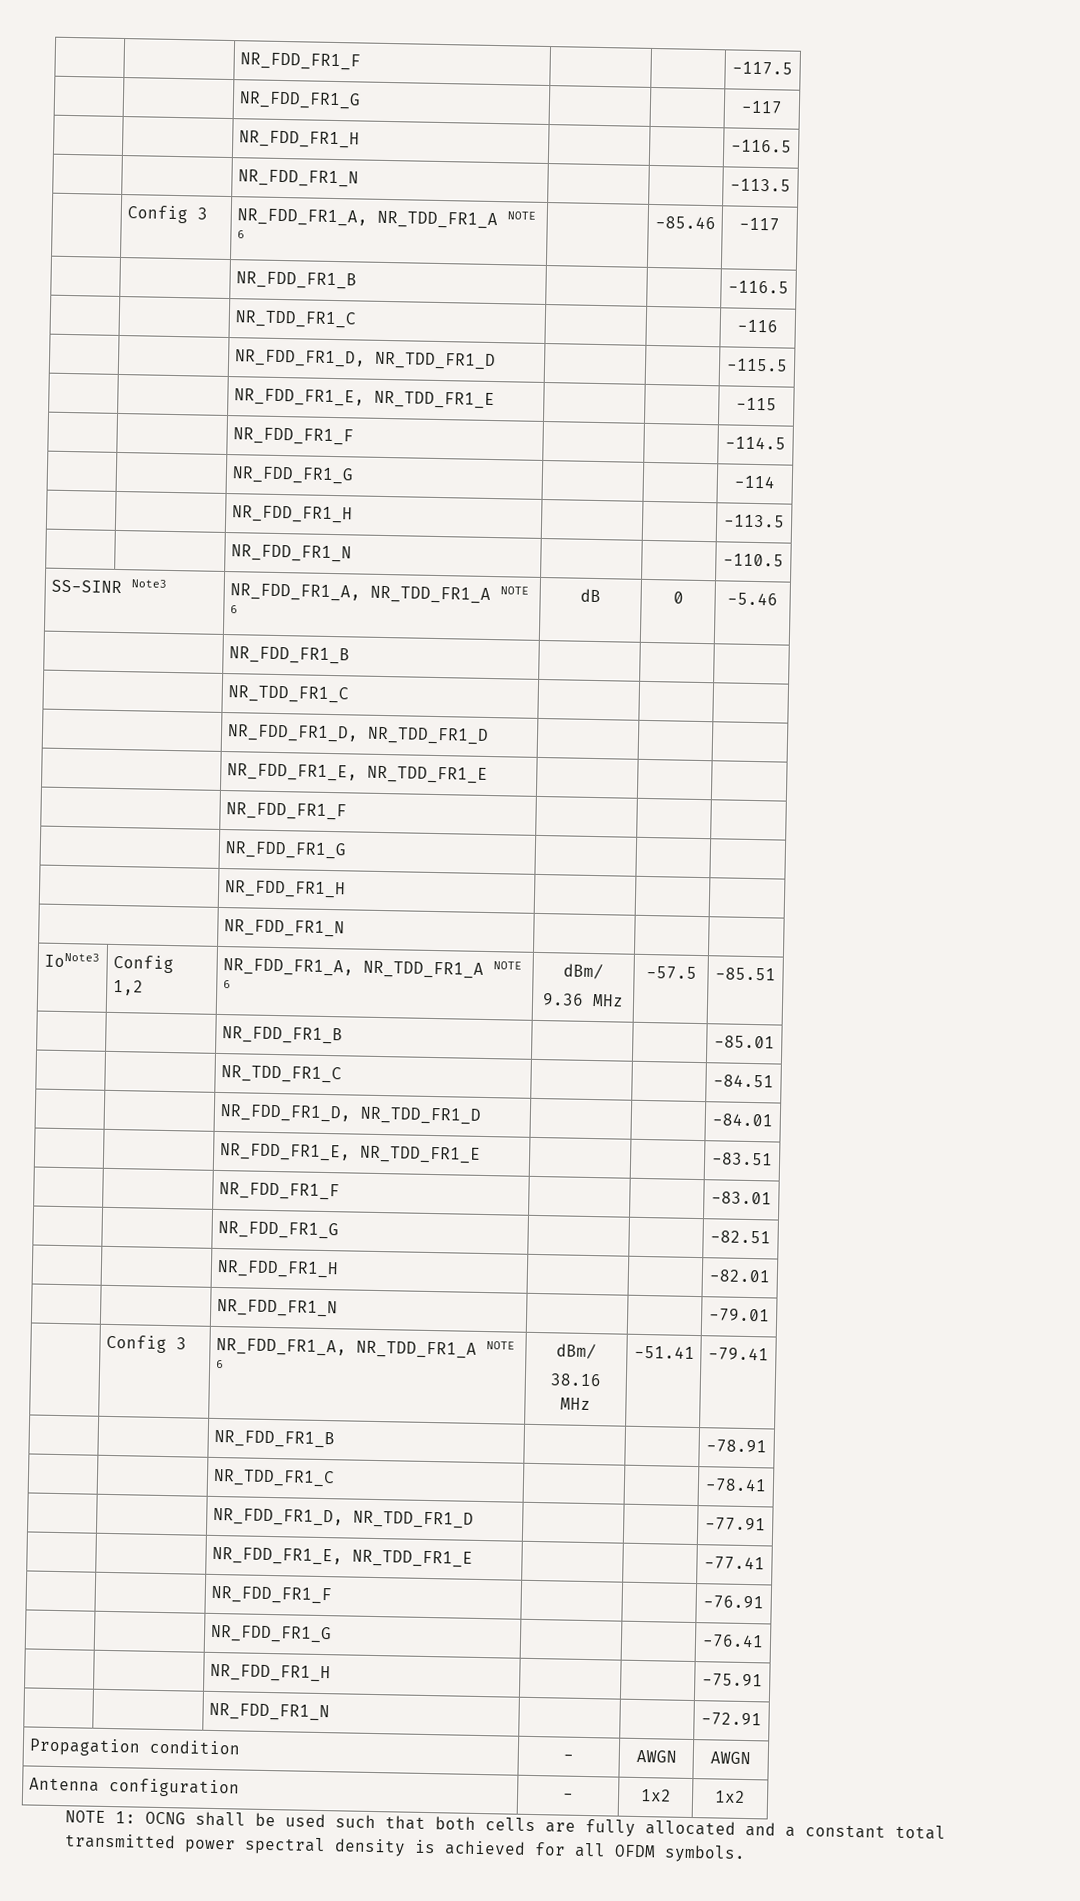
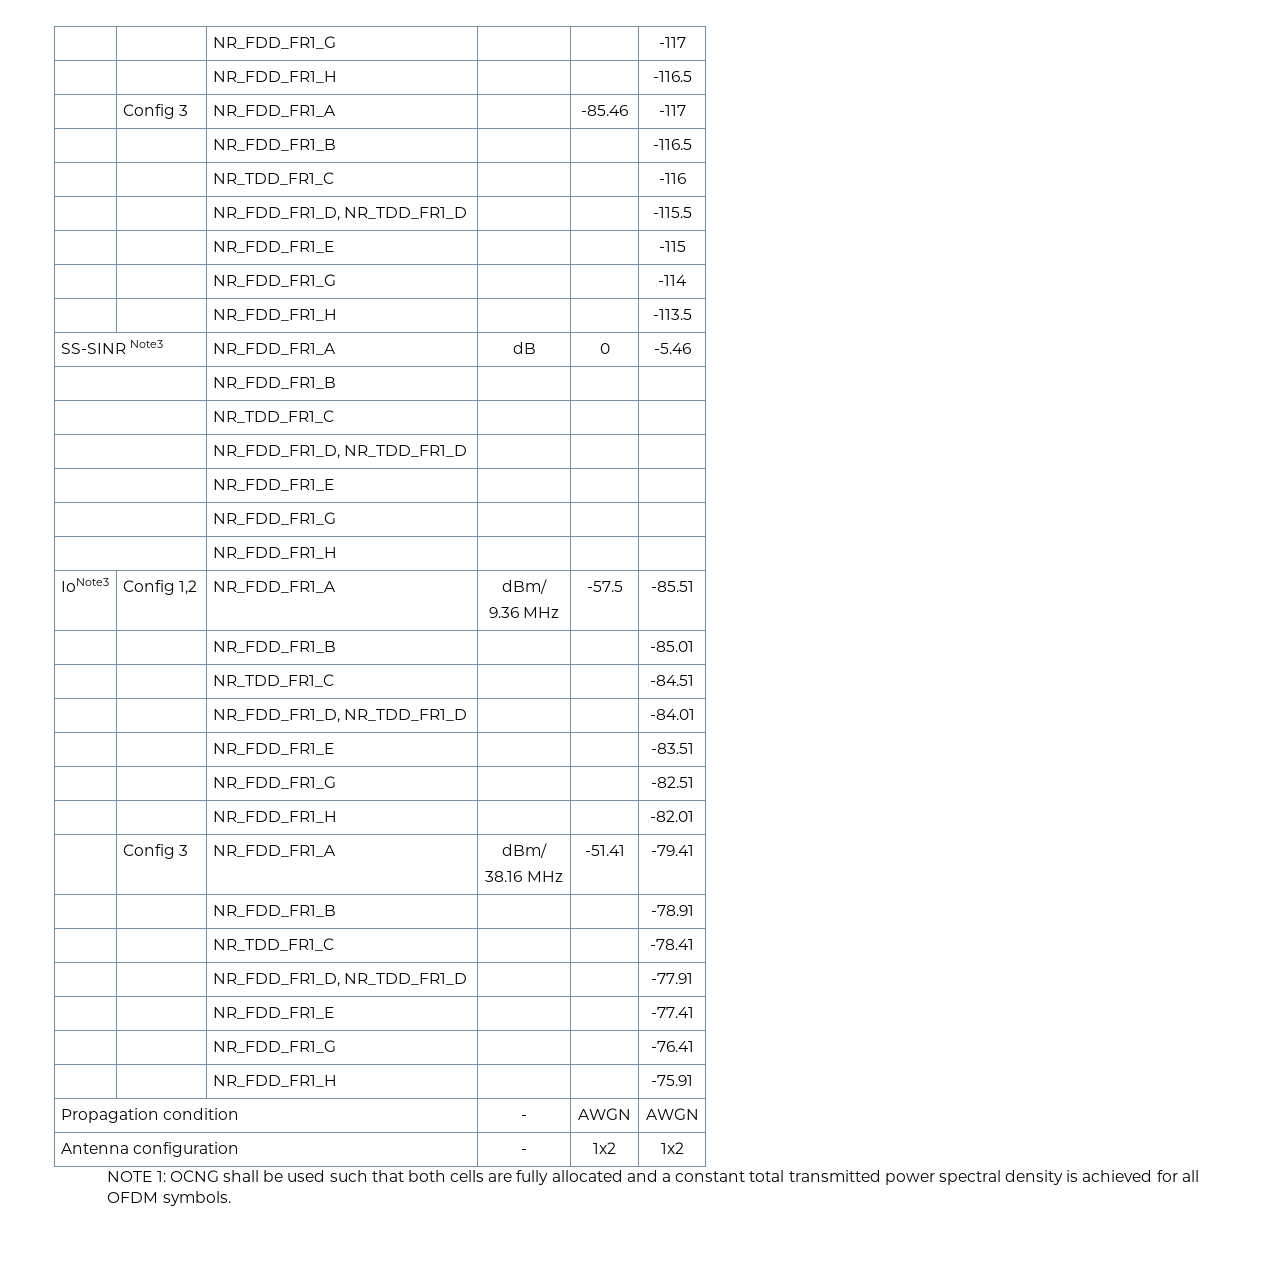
[239,52,361,71] [732,61,793,75] | | NR_FDD_FR1_F | | | -117.5 // | -> (212, 42) |
[237,169,359,188] [730,178,791,192] [126,205,208,224] [236,208,536,230] [236,230,245,239] // | | NR_FDD_FR1_N | | | -113.5 // | Config 3 | NR_FDD_FR1_A, NR_TDD_FR1_A NOTE 6 -> [122,104,189,119] [212,105,336,117] // | Config 3 | NR_FDD_FR1_A
[233,388,495,410] NR_FDD_FR1_E, NR_TDD_FR1_E -> [212,241,334,253] NR_FDD_FR1_E
[232,427,354,446] [725,436,786,450] // | | NR_FDD_FR1_F | | | -114.5 -> (686, 246) none
[230,544,352,563] [723,553,784,567] // | | NR_FDD_FR1_N | | | -110.5 -> (692, 314) none
[229,583,529,605] [229,605,238,614] NR_FDD_FR1_A, NR_TDD_FR1_A NOTE 6 -> [212,343,336,355] NR_FDD_FR1_A
[226,763,488,784] [225,802,347,821] NR_FDD_FR1_E, NR_TDD_FR1_E | | | // | NR_FDD_FR1_F -> [212,479,334,491] NR_FDD_FR1_E
[223,919,345,938] // | NR_FDD_FR1_N | | | -> (337, 553) none
[222,958,522,979] [222,980,231,989] NR_FDD_FR1_A, NR_TDD_FR1_A NOTE 6 -> [212,581,336,593] NR_FDD_FR1_A
[219,1142,481,1164] NR_FDD_FR1_E, NR_TDD_FR1_E -> [212,743,334,755] NR_FDD_FR1_E
[218,1181,340,1201] [711,1191,772,1205] // | | NR_FDD_FR1_F | | | -83.01 -> (694, 748) none
[216,1298,338,1318] [709,1308,770,1322] [105,1334,187,1354] [215,1337,515,1359] [215,1359,224,1369] // | | NR_FDD_FR1_N | | | -79.01 // | Config 3 | NR_FDD_FR1_A, NR_TDD_FR1_A NOTE 6 -> [122,844,189,859] [212,845,336,857] // | Config 3 | NR_FDD_FR1_A
[211,1546,473,1568] NR_FDD_FR1_E, NR_TDD_FR1_E -> [212,1007,334,1019] NR_FDD_FR1_E
[210,1585,332,1605] [703,1595,764,1609] // | | NR_FDD_FR1_F | | | -76.91 -> (694, 1012) none
[208,1702,330,1722] [701,1712,762,1726] // | | NR_FDD_FR1_N | | | -72.91 -> (693, 1080) none

